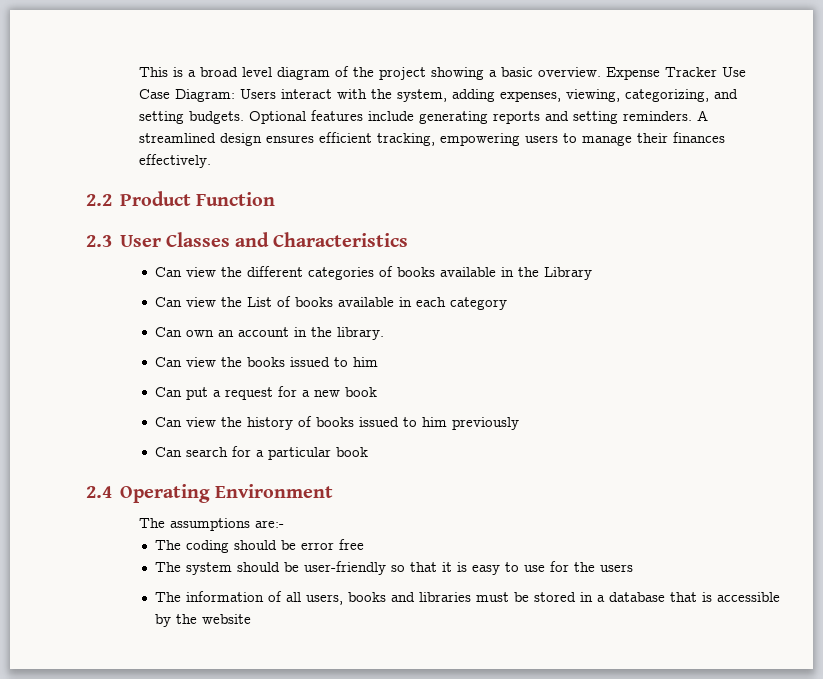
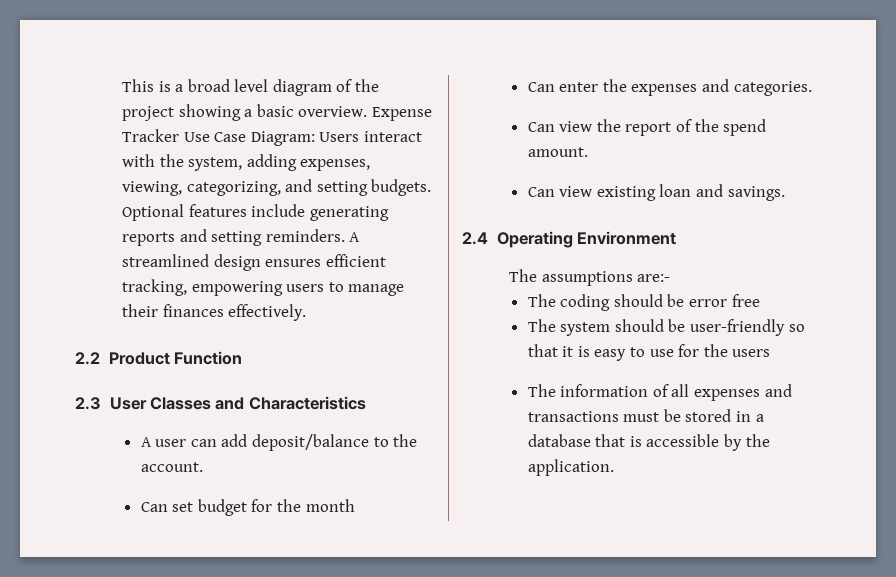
[155,266,593,280] [155,296,508,310] [155,327,385,340] [155,357,379,367] [155,386,378,400] [155,416,520,430] [155,446,369,460] Can view the different categories of books available in the Library // Can view the List of books available in each category // Can own an account in the library. // Can view the books issued to him // Can put a request for a new book // Can view the history of books issued to him previously // Can search for a particular book -> [140,434,418,451] [140,462,203,472] [140,499,355,516] [527,79,812,96] [527,119,767,136] [527,147,588,157] [527,184,785,201] A user can add deposit/balance to the account. // Can set budget for the month // Can enter the expenses and categories. // Can view the report of the spend amount. // Can view existing loan and savings.
[306,592,472,605] users, books and libraries -> [693,384,792,401] [527,411,619,422] expenses and transactions
[202,614,252,624] website -> [527,459,614,476] application.

